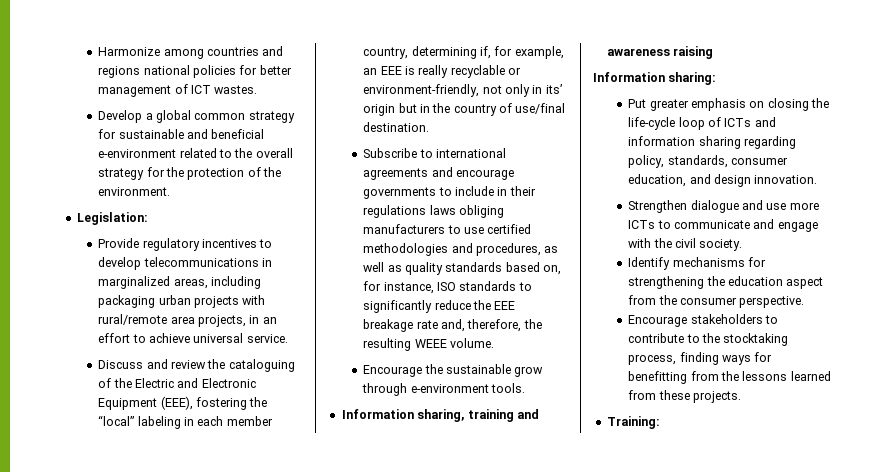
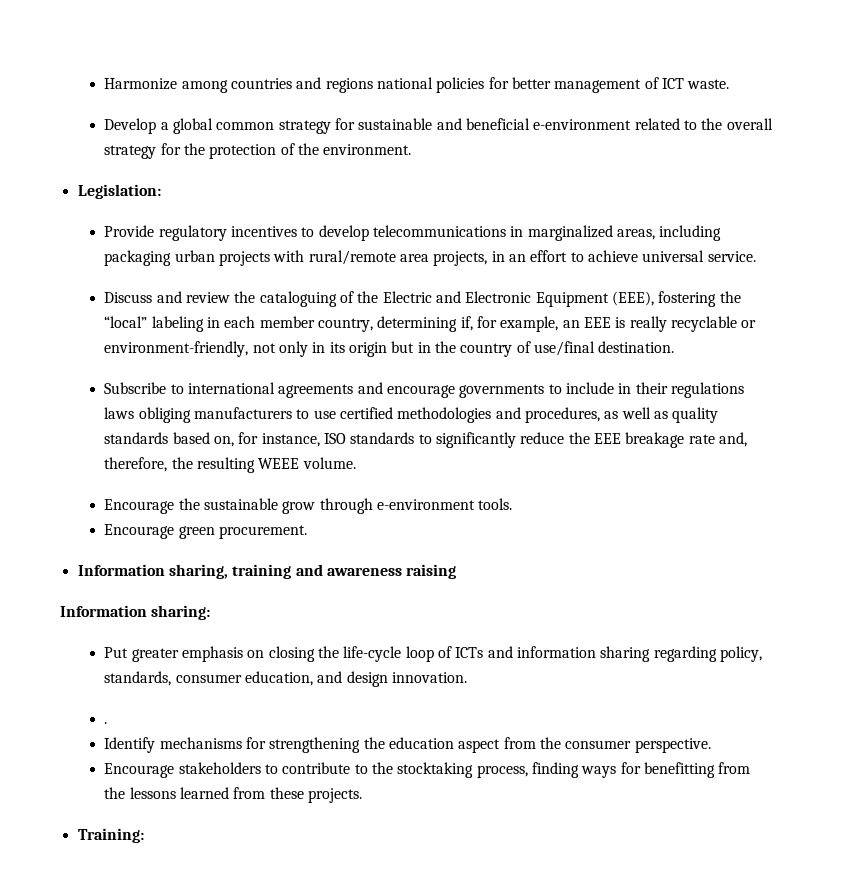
[214,85,258,94] wastes. -> [687,79,730,89] waste.
[545,84,562,94] its’ -> [329,342,345,353] its
(525, 388) none -> [104,524,308,539] // Encourage green procurement.
[628,200,819,213] [628,219,818,232] [628,238,743,251] Strengthen dialogue and use more ICTs to communicate and engage with the civil society. -> [104,722,108,724] .

